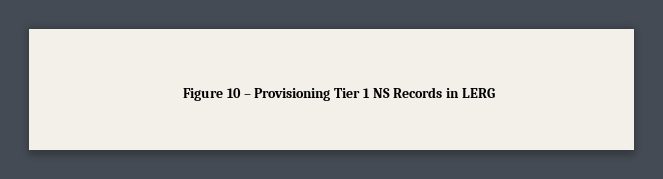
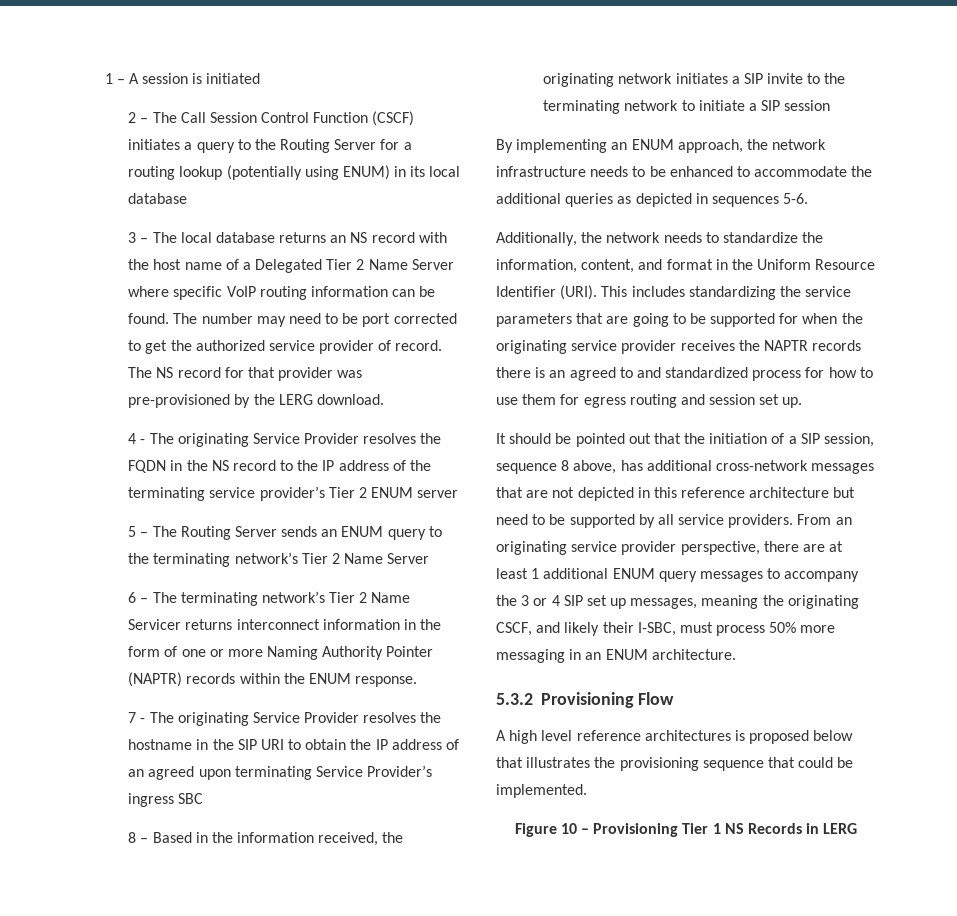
(182, 94) none -> [104,73,261,84] [128,111,415,126] [128,139,412,153] [128,165,461,180] [128,193,188,204] [128,232,447,243] [128,259,454,273] [128,286,436,300] [128,313,457,327] [128,340,443,354] [128,367,363,381] [128,394,384,408] [128,433,442,447] [128,460,431,473] [128,486,459,501] [128,526,442,540] [128,552,430,567] [128,591,411,606] [128,619,442,630] [128,646,434,660] [128,672,418,687] [128,712,442,726] [128,739,459,750] [128,765,433,780] [128,793,204,807] [128,832,404,846] [543,73,846,87] [543,100,831,114] [496,139,827,153] [496,166,873,177] [496,193,809,207] [496,232,824,246] [496,259,876,273] [496,285,852,300] [496,313,863,327] [496,340,862,354] [496,367,873,381] [496,394,803,408] [496,433,875,447] [496,460,875,474] [496,487,856,501] [496,514,852,528] [496,541,844,555] [496,568,860,582] [496,595,859,609] [496,622,836,636] [496,649,736,663] [496,692,675,708] [496,730,854,744] [496,757,854,771] [496,784,587,798] 1 – A session is initiated // 2 – The Call Session Control Function (CSCF) initiates a query to the Routing Server for a routing lookup (potentially using ENUM) in its local database // 3 – The local database returns an NS record with the host name of a Delegated Tier 2 Name Server where specific VoIP routing information can be found. The number may need to be port corrected to get the authorized service provider of record. The NS record for that provider was pre-provisioned by the LERG download. // 4 - The originating Service Provider resolves the FQDN in the NS record to the IP address of the terminating service provider’s Tier 2 ENUM server // 5 – The Routing Server sends an ENUM query to the terminating network’s Tier 2 Name Server // 6 – The terminating network’s Tier 2 Name Servicer returns interconnect information in the form of one or more Naming Authority Pointer (NAPTR) records within the ENUM response. // 7 - The originating Service Provider resolves the hostname in the SIP URI to obtain the IP address of an agreed upon terminating Service Provider’s ingress SBC // 8 – Based in the information received, the originating network initiates a SIP invite to the terminating network to initiate a SIP session // By implementing an ENUM approach, the network infrastructure needs to be enhanced to accommodate the additional queries as depicted in sequences 5-6. // Additionally, the network needs to standardize the information, content, and format in the Uniform Resource Identifier (URI). This includes standardizing the service parameters that are going to be supported for when the originating service provider receives the NAPTR records there is an agreed to and standardized process for how to use them for egress routing and session set up. // It should be pointed out that the initiation of a SIP session, sequence 8 above, has additional cross-network messages that are not depicted in this reference architecture but need to be supported by all service providers. From an originating service provider perspective, there are at least 1 additional ENUM query messages to accompany the 3 or 4 SIP set up messages, meaning the originating CSCF, and likely their I-SBC, must process 50% more messaging in an ENUM architecture. // 5.3.2 Provisioning Flow // A high level reference architectures is proposed below that illustrates the provisioning sequence that could be implemented. //

